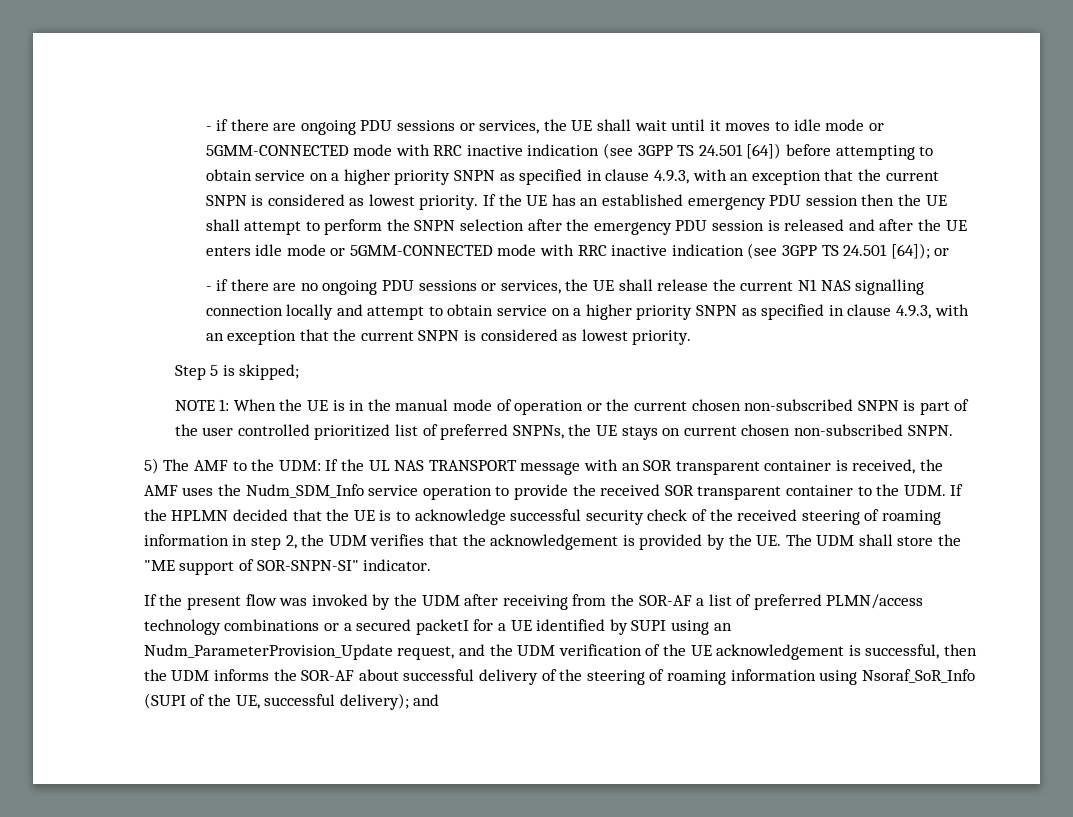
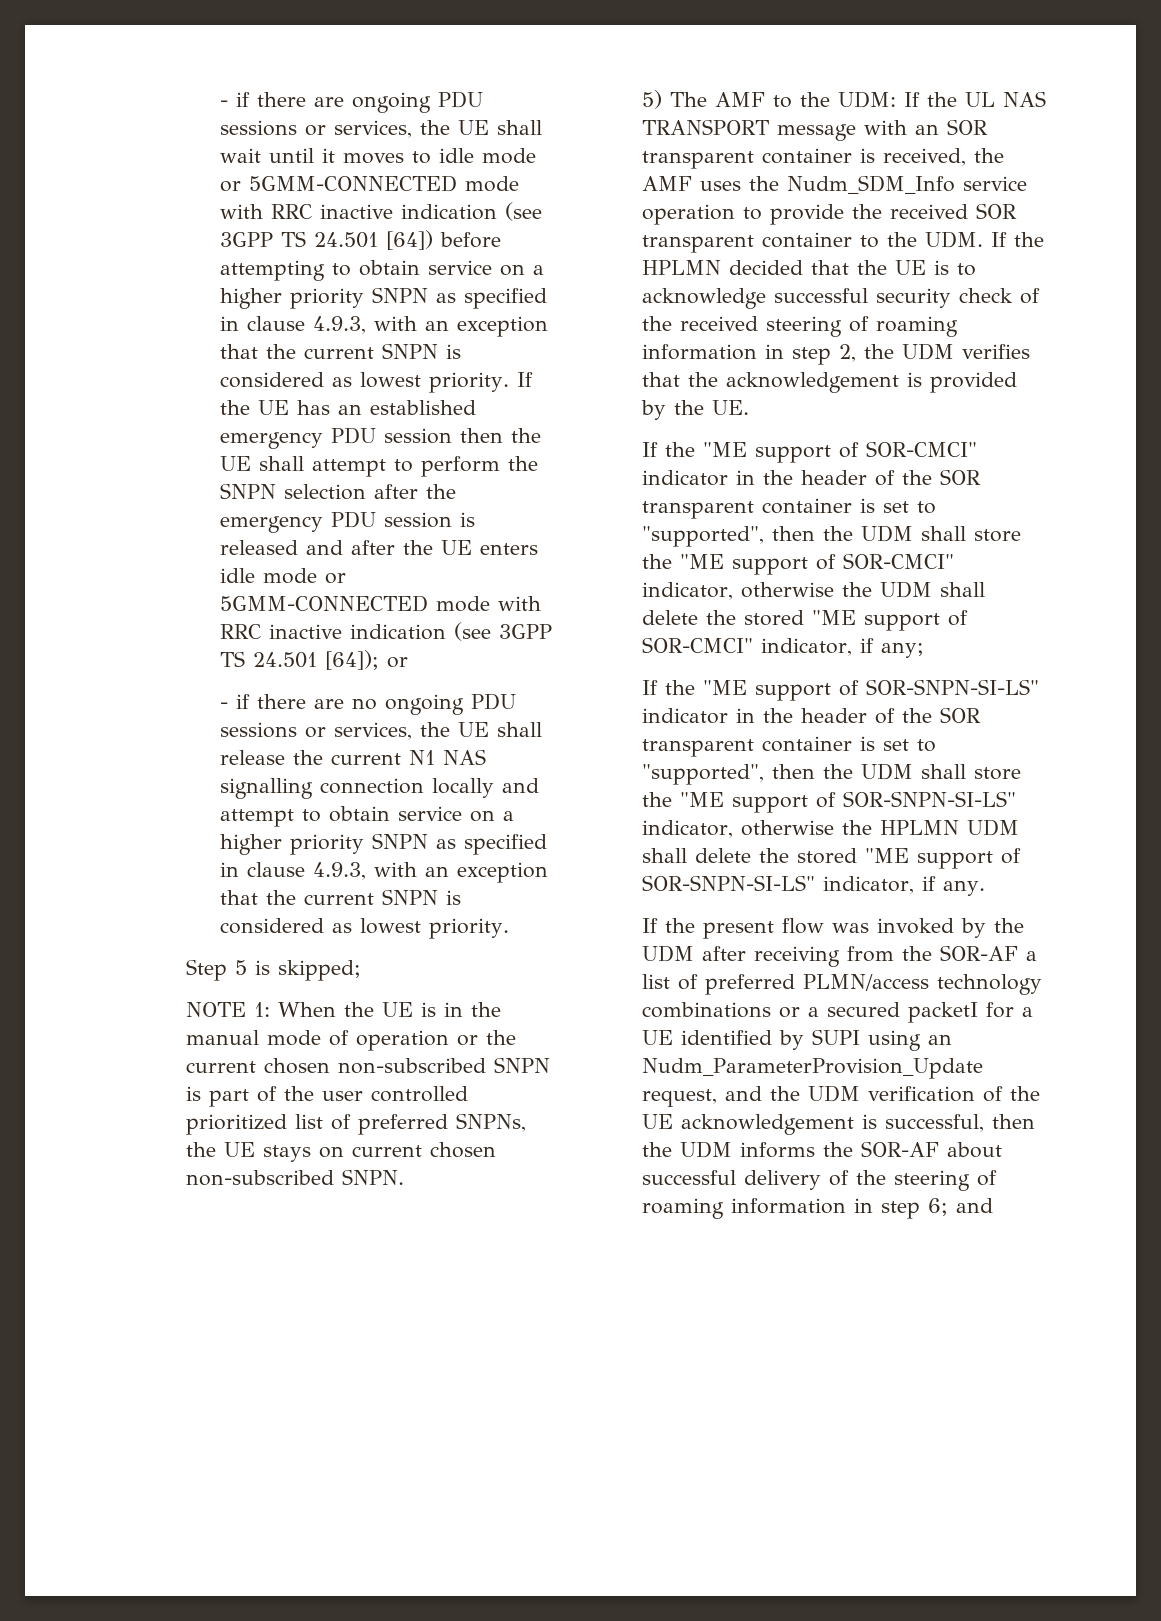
[785,534,962,546] [143,559,432,575] The UDM shall store the "ME support of SOR-SNPN-SI" indicator. -> [641,441,977,463] [641,469,981,486] [641,498,936,519] [641,525,1021,547] [641,553,954,575] [641,581,985,600] [641,610,968,631] [641,637,924,658] [641,679,1039,701] [641,707,981,724] [641,736,936,757] [641,763,1021,785] [641,791,1016,813] [641,819,1019,838] [641,848,1021,869] [641,875,985,896] // If the "ME support of SOR-CMCI" indicator in the header of the SOR transparent container is set to "supported", then the UDM shall store the "ME support of SOR-CMCI" indicator, otherwise the UDM shall delete the stored "ME support of SOR-CMCI" indicator, if any; // If the "ME support of SOR-SNPN-SI-LS" indicator in the header of the SOR transparent container is set to "supported", then the UDM shall store the "ME support of SOR-SNPN-SI-LS" indicator, otherwise the HPLMN UDM shall delete the stored "ME support of SOR-SNPN-SI-LS" indicator, if any.
[819,669,975,685] [143,693,409,710] using Nsoraf_SoR_Info (SUPI of the UE, successful delivery); -> [853,1198,948,1219] in step 6;

